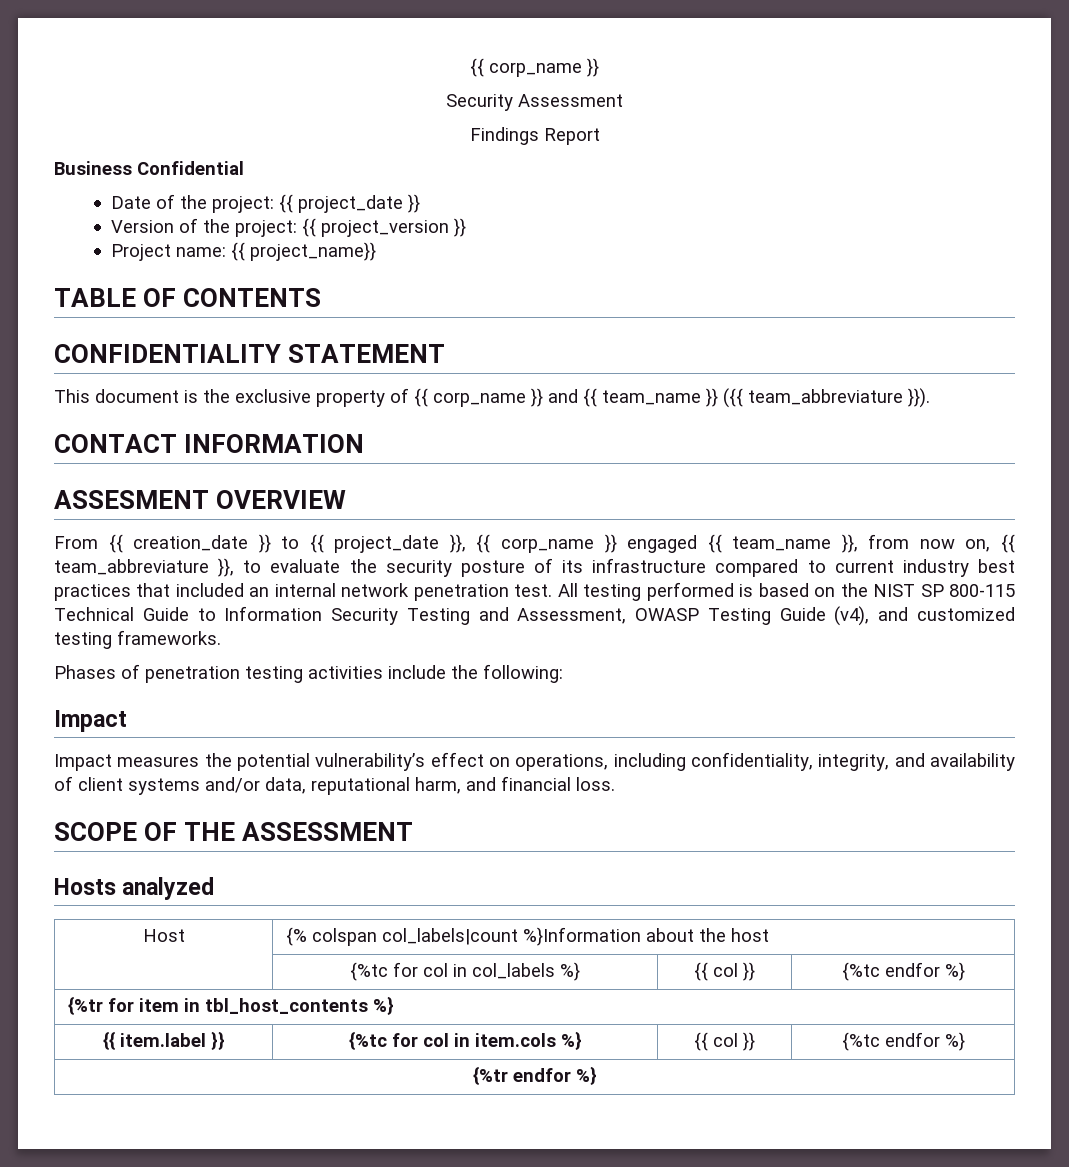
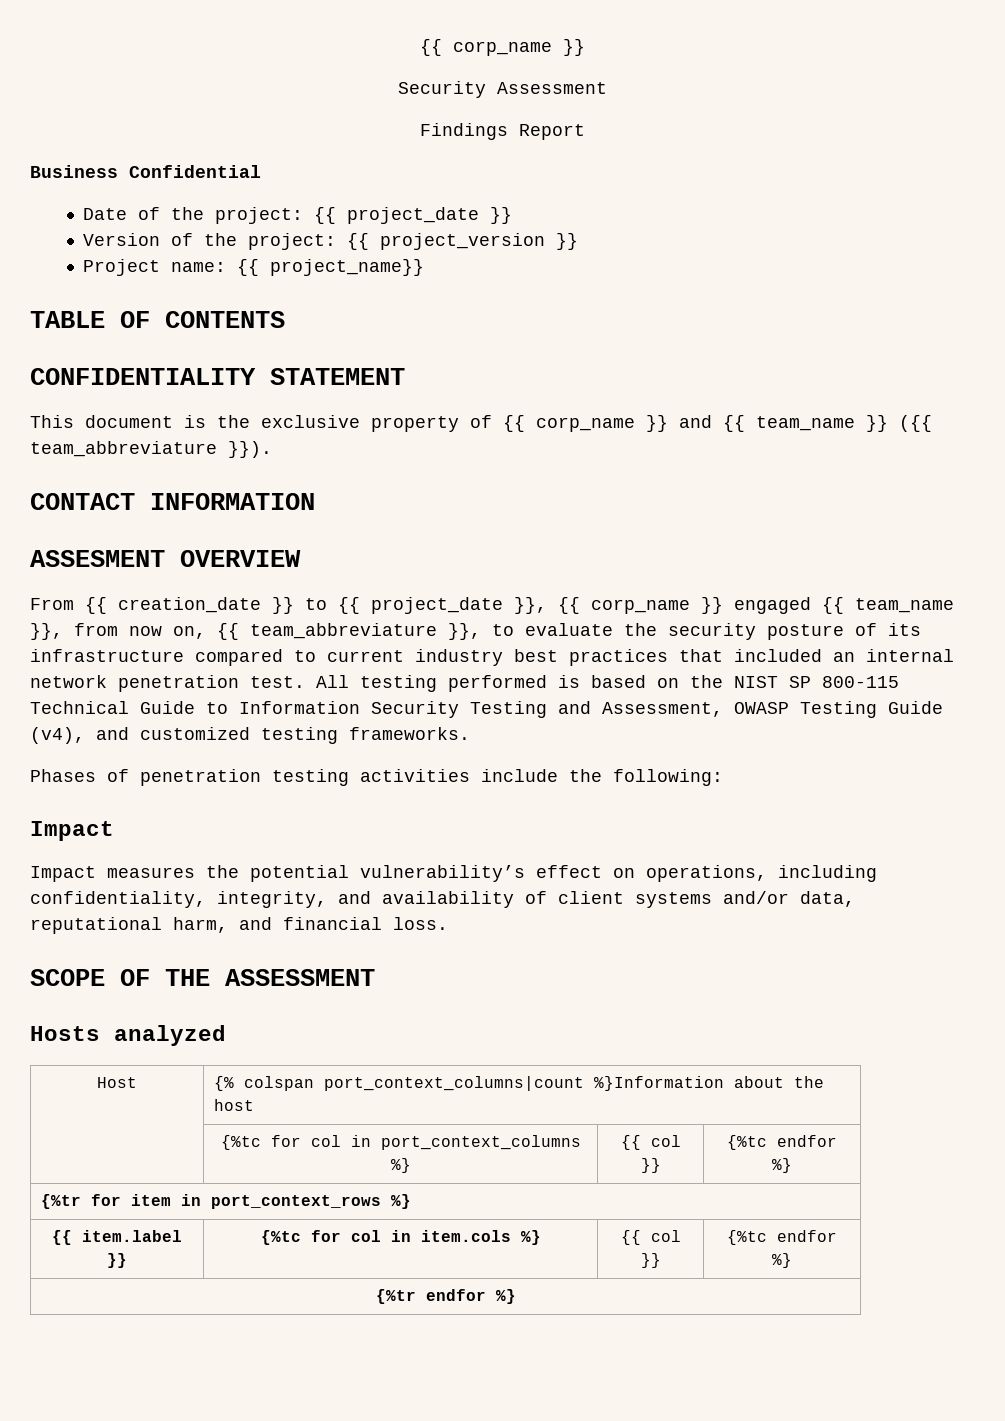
[381,928,518,945] col_labels|count -> [323,1076,584,1091] port_context_columns|count
[471,963,555,979] col_labels -> [380,1135,581,1150] port_context_columns
[204,998,368,1014] tbl_host_contents -> [210,1195,381,1209] port_context_rows

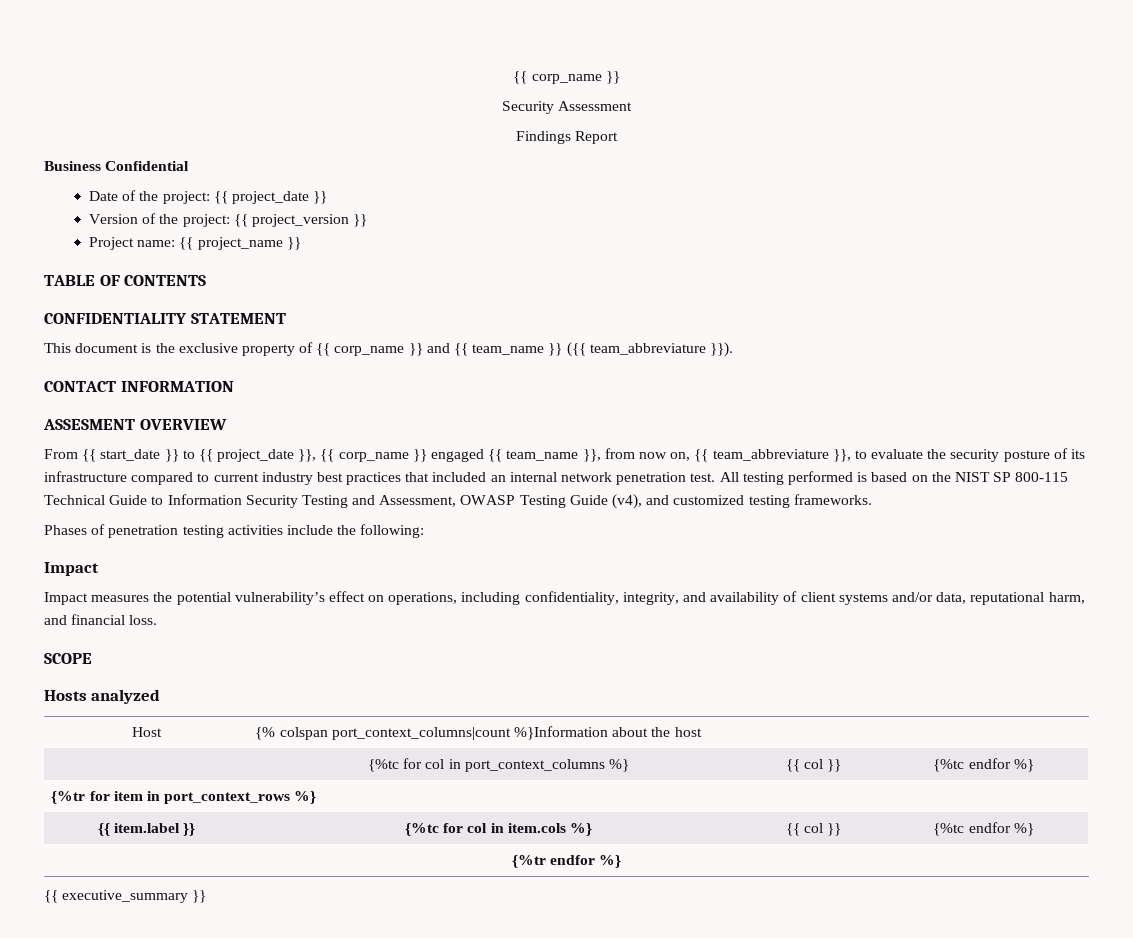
[270,259,425,276] project_name}} -> [197,237,301,250] project_name }}
[118,597,261,613] creation_date -> [100,449,161,461] start_date
[120,969,375,986] OF THE ASSESSMENT -> (92, 658) none
(516, 1296) none -> [44,890,207,903] // {{ executive_summary }}

